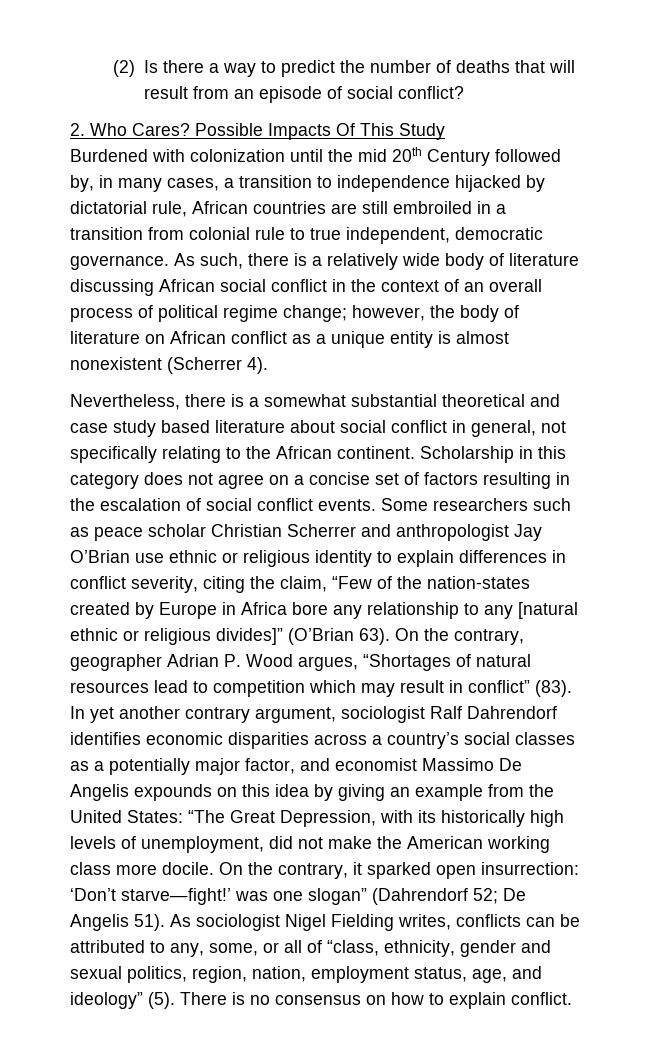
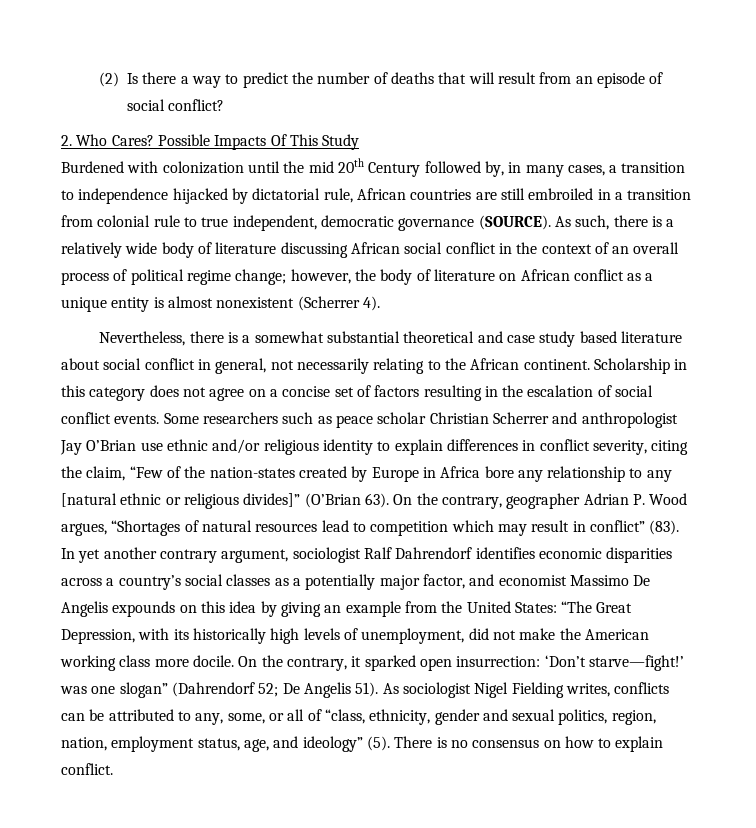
[70,255,169,270] governance. -> [398,215,551,231] governance (SOURCE).
[70,446,157,463] specifically -> [296,358,369,374] necessarily
[222,552,238,563] or -> [212,439,261,454] and/or

